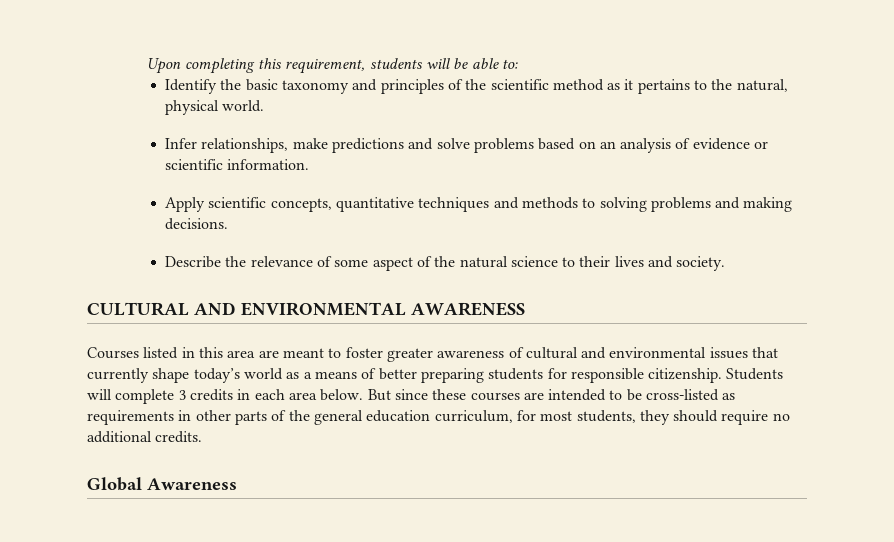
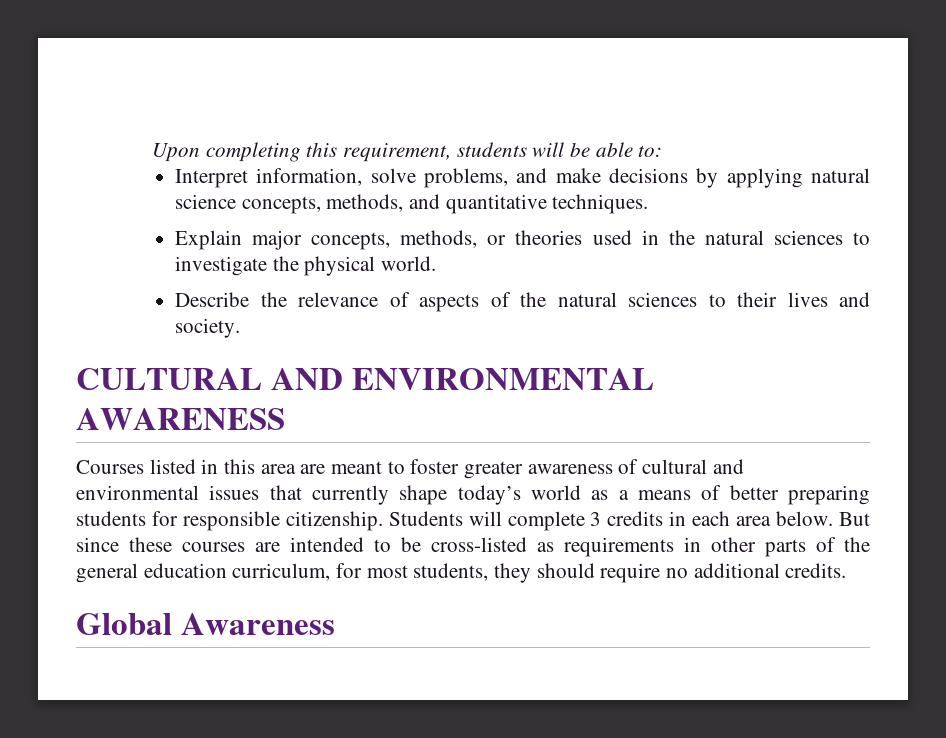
[164,79,788,94] [164,100,265,115] [164,138,769,153] [164,159,310,170] [164,197,793,212] [164,218,228,230] Identify the basic taxonomy and principles of the scientific method as it pertains to the natural, physical world. // Infer relationships, make predictions and solve problems based on an analysis of evidence or scientific information. // Apply scientific concepts, quantitative techniques and methods to solving problems and making decisions. -> [175,168,871,188] [175,194,649,214] [175,230,870,250] [175,256,437,276] Interpret information, solve problems, and make decisions by applying natural science concepts, methods, and quantitative techniques. // Explain major concepts, methods, or theories used in the natural sciences to investigate the physical world.
[334,257,413,271] some aspect -> [419,294,480,312] aspects
[510,256,558,267] science -> [628,292,698,307] sciences

